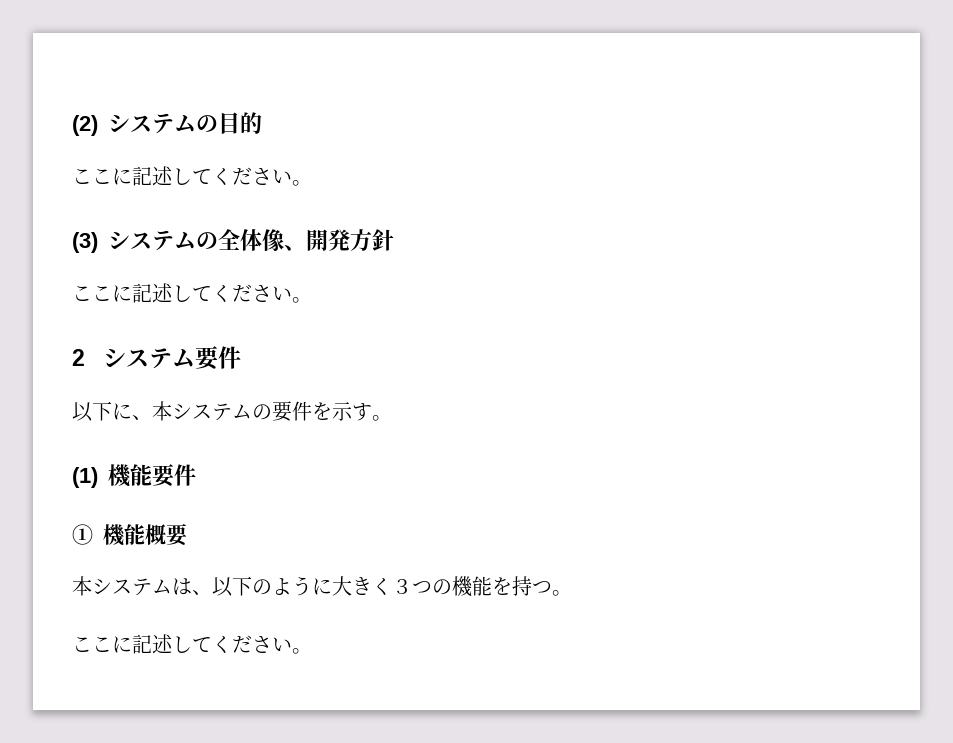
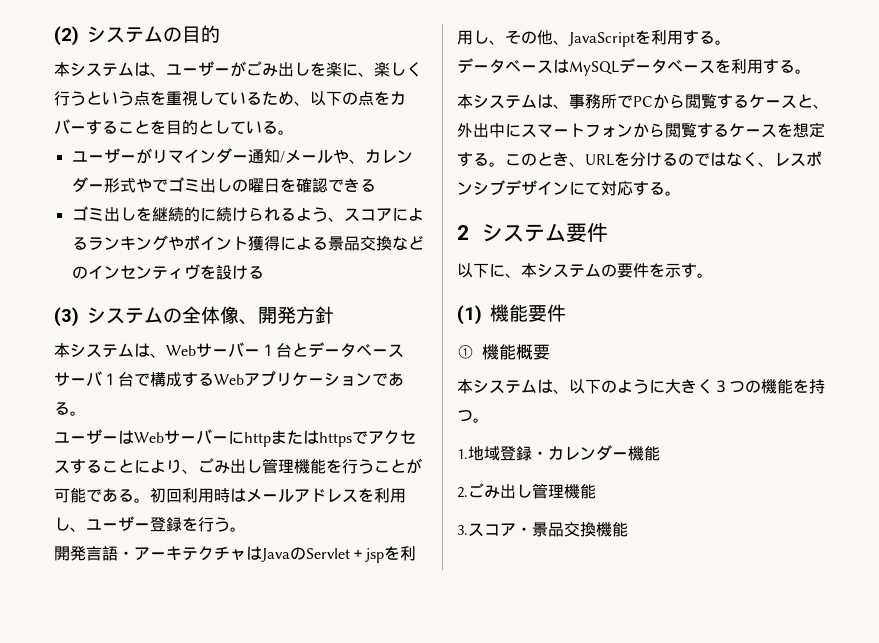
[72,166,312,186] ここに記述してください。 -> [54,61,422,77] [54,90,406,106] [54,119,294,135] [71,148,413,164] [71,177,376,193] [71,206,424,222] [71,235,424,251] [71,264,264,280] 本システムは、ユーザーがごみ出しを楽に、楽しく行うという点を重視しているため、以下の点をカバーすることを目的としている。 // ユーザーがリマインダー通知/メールや、カレンダー形式やでゴミ出しの曜日を確認できる // ゴミ出しを継続的に続けられるよう、スコアによるランキングやポイント獲得による景品交換などのインセンティヴを設ける
[72,283,292,303] ここに記述してください -> [54,342,404,358] [54,371,404,387] [54,402,86,416] [54,429,416,447] [54,458,422,474] [54,488,406,503] [54,516,246,532] [54,546,416,563] [457,30,731,47] [457,58,811,76] [457,94,829,109] [457,122,825,138] [457,151,822,167] [457,180,665,196] 本システムは、Webサーバー１台とデータベースサーバ１台で構成するWebアプリケーションである。 // ユーザーはWebサーバーにhttpまたはhttpsでアクセスすることにより、ごみ出し管理機能を行うことが可能である。初回利用時はメールアドレスを利用し、ユーザー登録を行う。 // 開発言語・アーキテクチャはJavaのServlet＋jspを利用し、その他、JavaScriptを利用する。 // データベースはMySQLデータベースを利用する。 // 本システムは、事務所でPCから閲覧するケースと、外出中にスマートフォンから閲覧するケースを想定する。このとき、URLを分けるのではなく、レスポンシブデザインにて対応する
[72,634,312,654] ここに記述してください。 -> [457,445,660,461] [457,483,596,499] [457,521,628,537] 1.地域登録・カレンダー機能 // 2.ごみ出し管理機能 // 3.スコア・景品交換機能

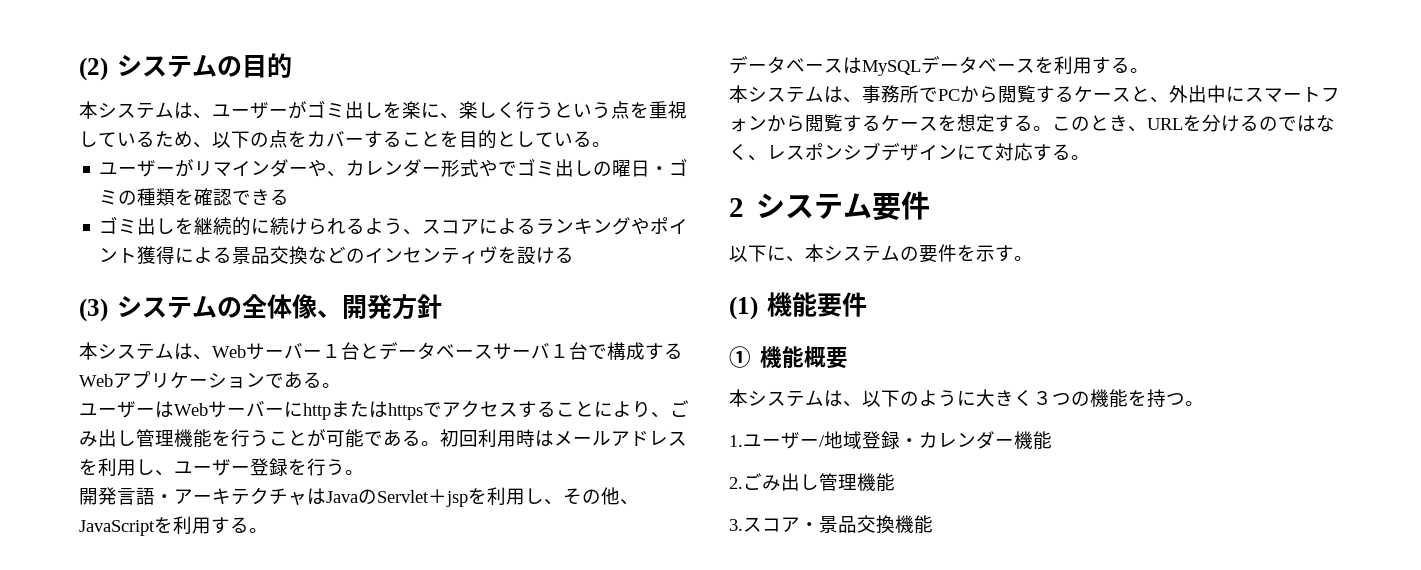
[246,61,278,77] ごみ -> [307,101,345,119] ゴミ
[247,149,333,164] 通知/メール -> (309, 170) none
(280, 185) none -> [650,159,689,177] [99,188,176,206] ・ゴミの種類
(468, 454) none -> [743,432,825,449] ユーザー/

